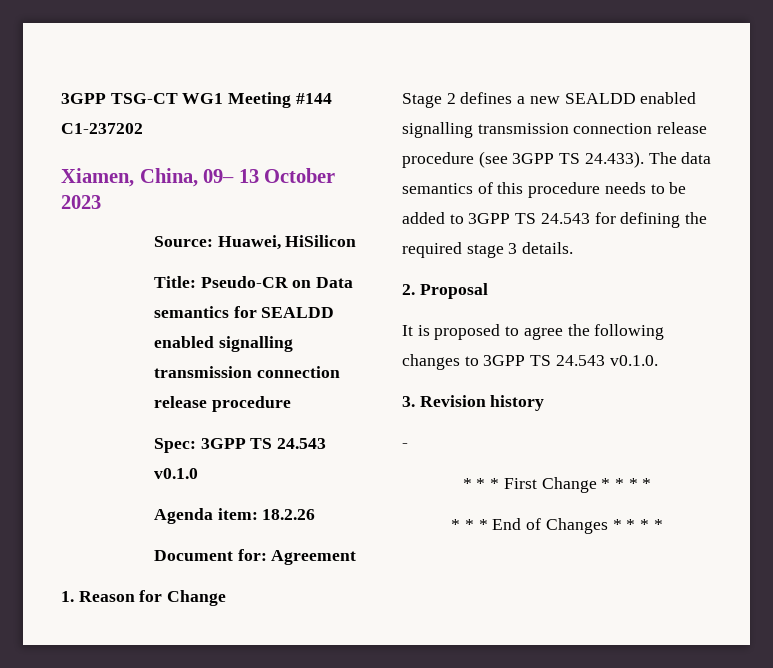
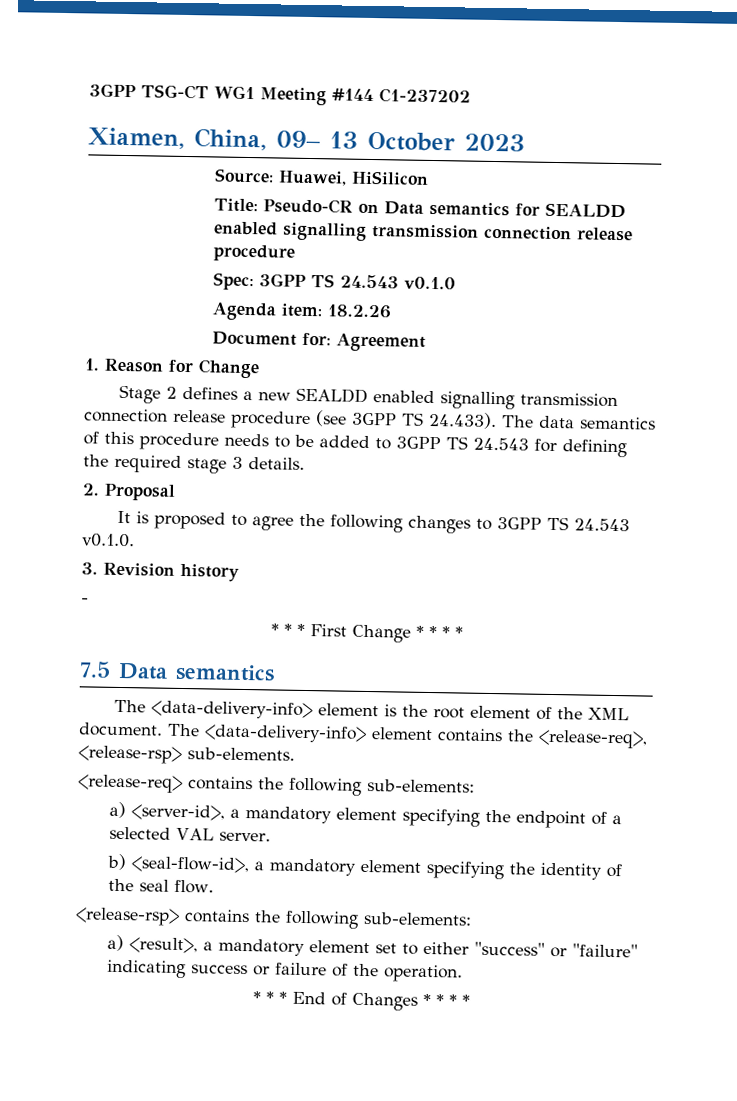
(652, 483) none -> [79,661,275,682] [114,699,630,721] [78,722,648,749] [78,745,295,764] [78,774,475,796] [108,801,622,829] [108,826,271,842] [106,853,622,880] [107,878,214,894] [75,907,472,929] [106,934,638,958] [106,959,463,983] // 7.5 Data semantics // The <data-delivery-info> element is the root element of the XML document. The <data-delivery-info> element contains the <release-req>, <release-rsp> sub-elements. // <release-req> contains the following sub-elements: // a) <server-id>, a mandatory element specifying the endpoint of a selected VAL server. // b) <seal-flow-id>, a mandatory element specifying the identity of the seal flow. // <release-rsp> contains the following sub-elements: // a) <result>, a mandatory element set to either "success" or "failure" indicating success or failure of the operation.

